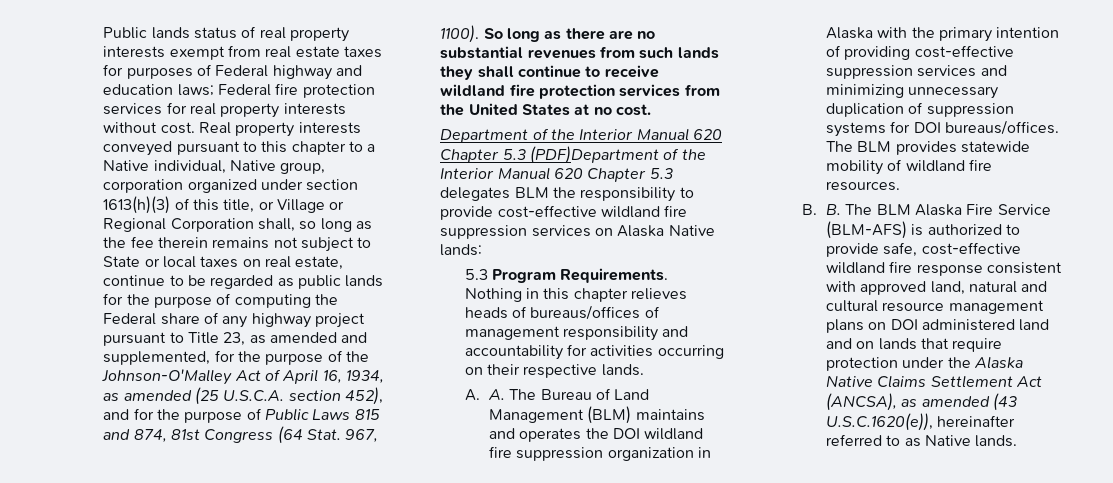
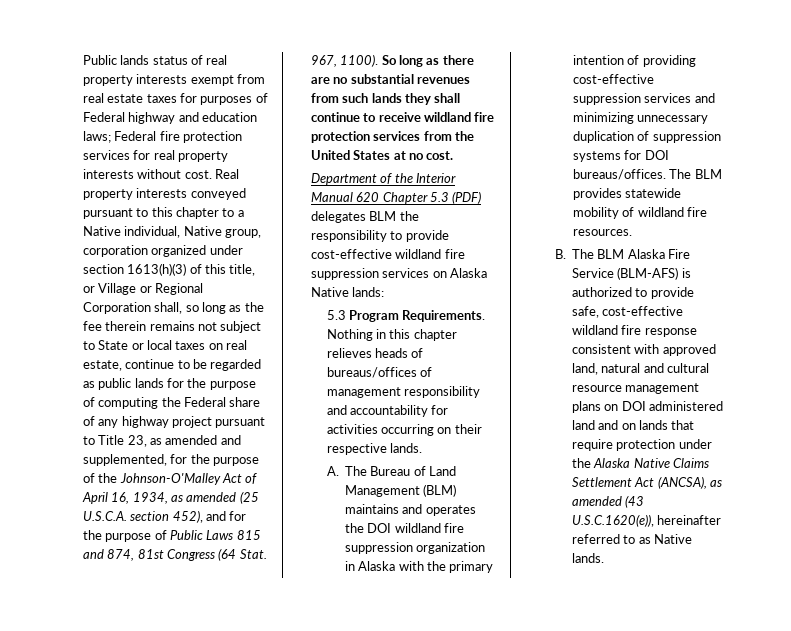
[529,146,706,164] [440,167,673,182] (PDF)Department of the Interior Manual 620 Chapter 5.3 -> [452,191,482,204] (PDF)
[487,389,505,400] A. -> (339, 471) none
[825,204,841,215] B. -> (566, 254) none

